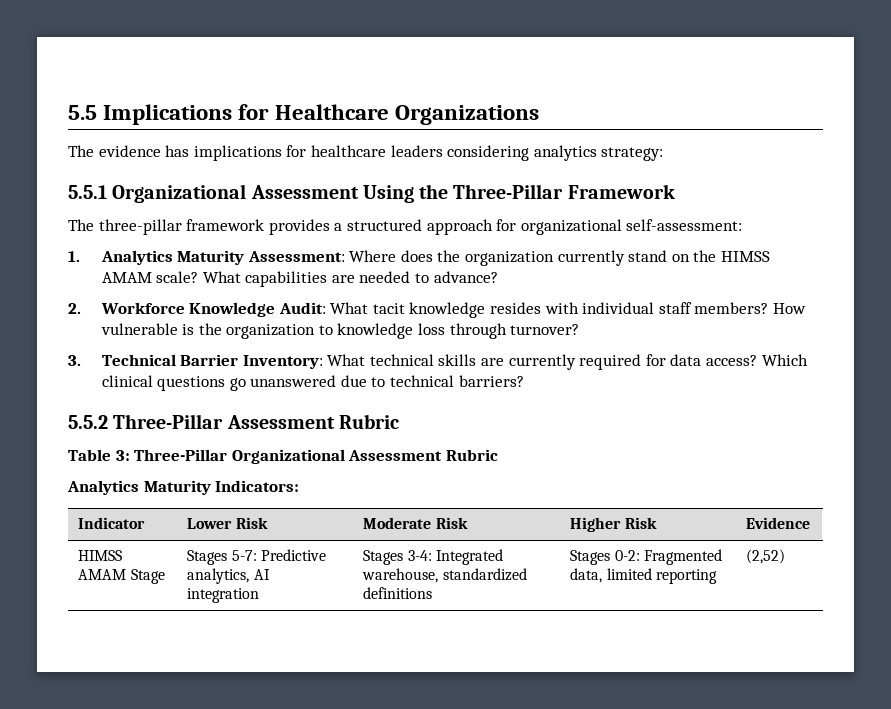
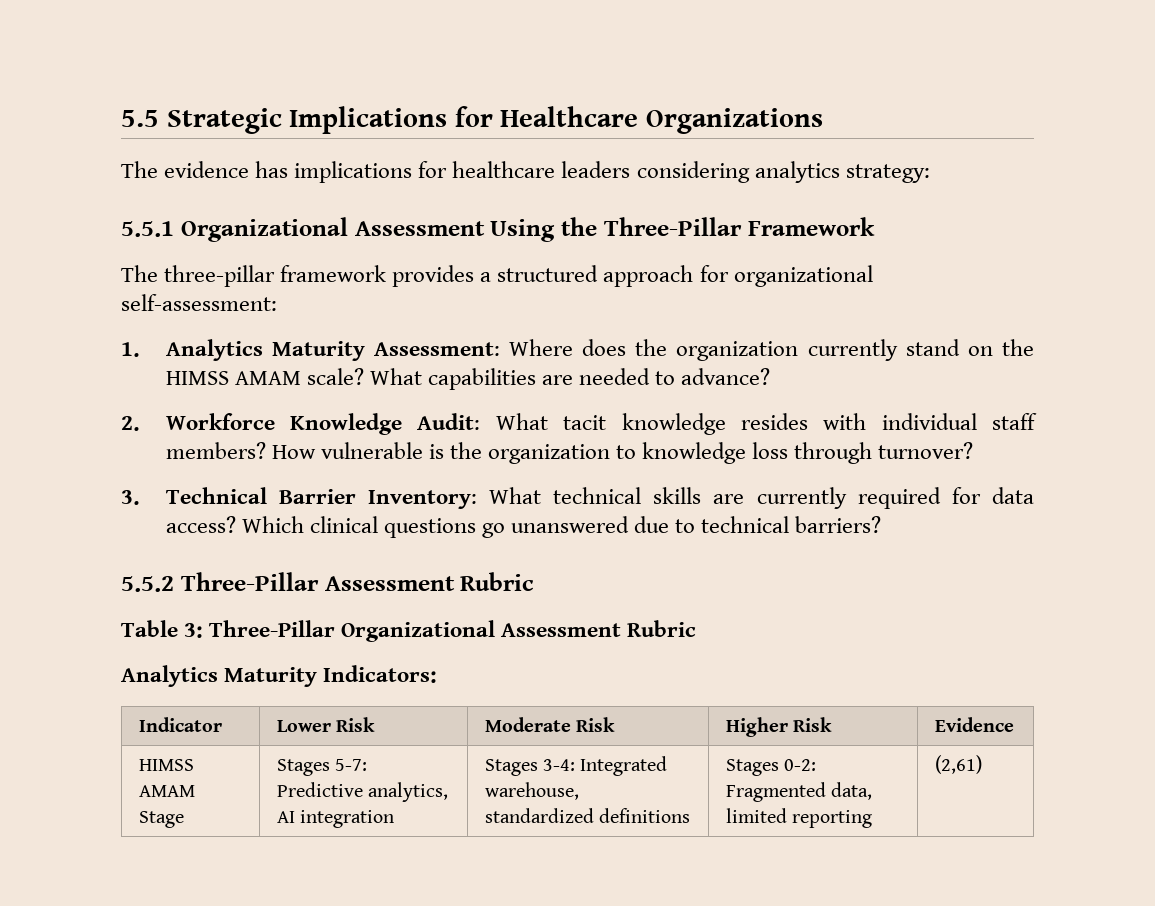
(97, 112) none -> [166,108,282,134] Strategic
[746,549,786,564] (2,52) -> [934,755,982,774] (2,61)

